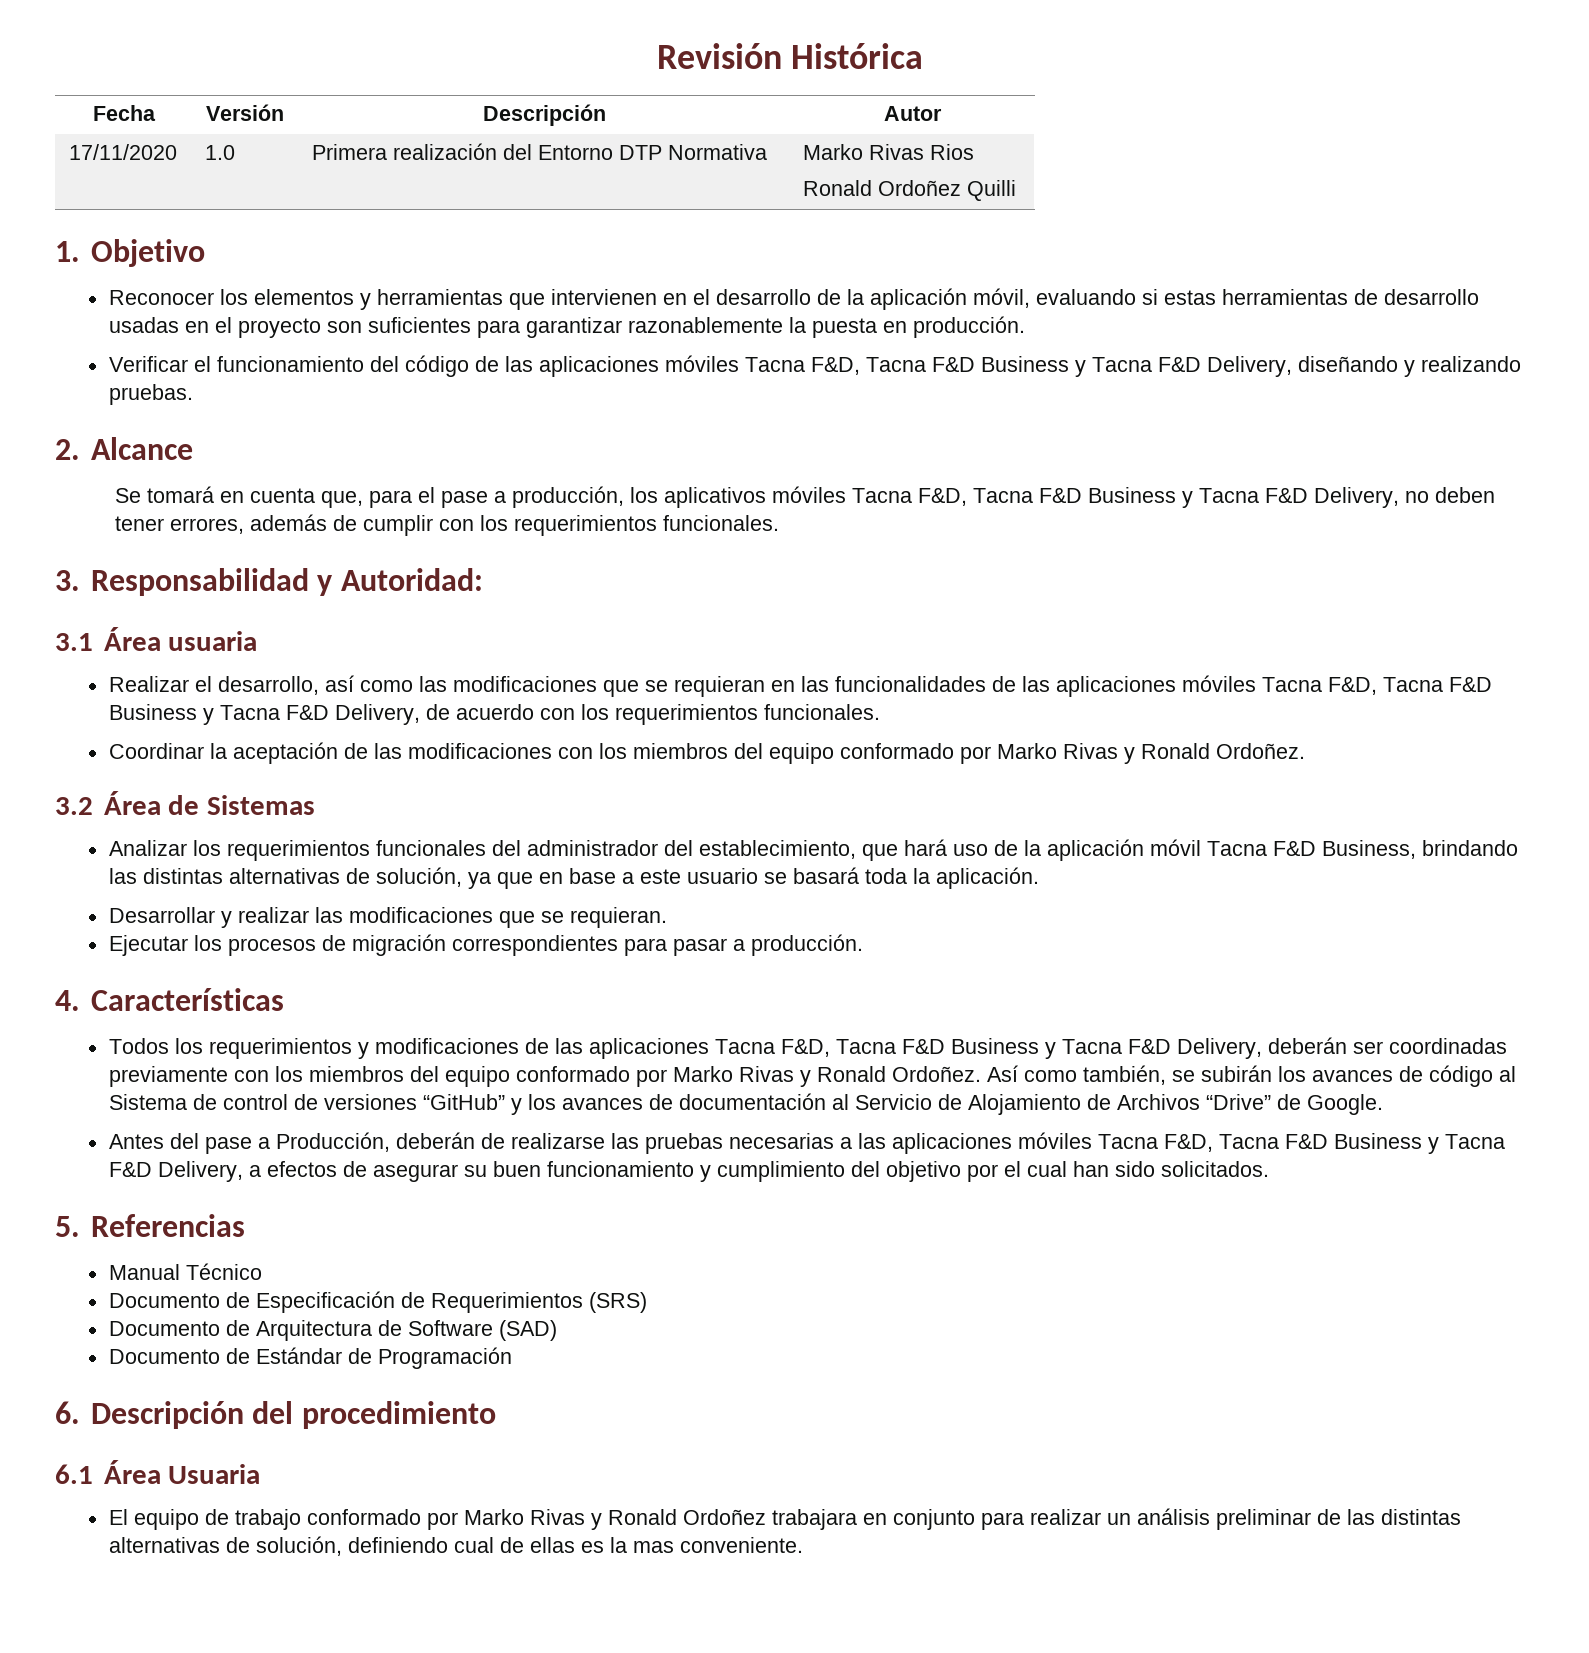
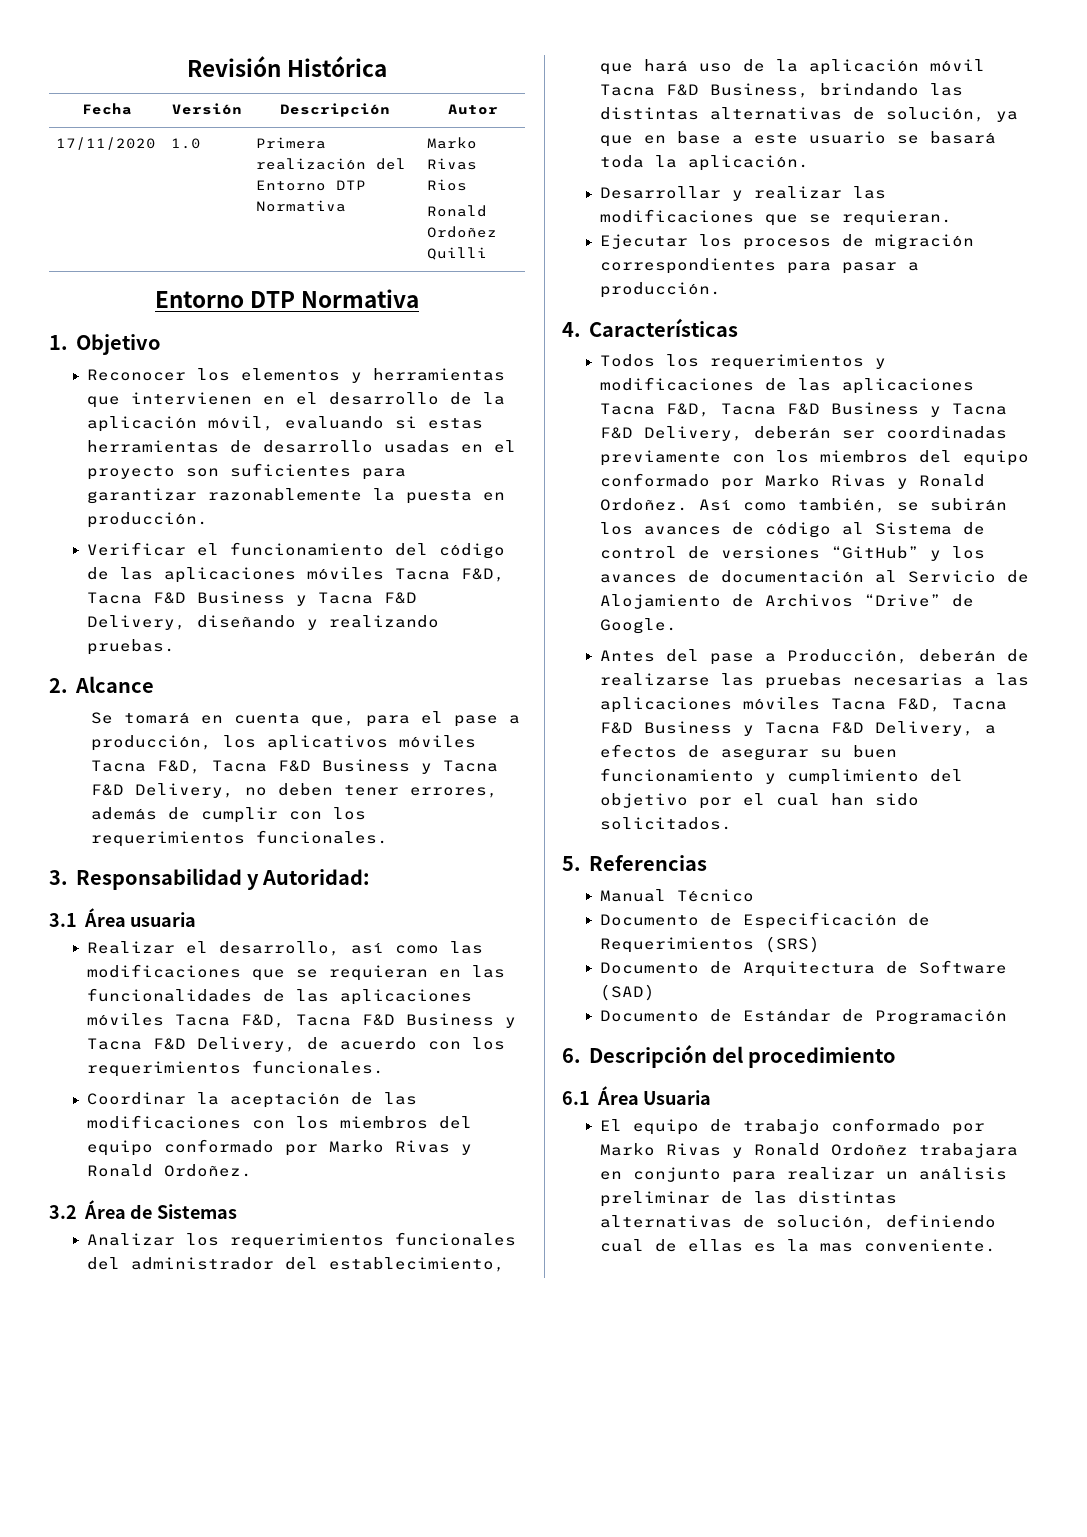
(1016, 190) none -> [154,289,420,308] // Entorno DTP Normativa

